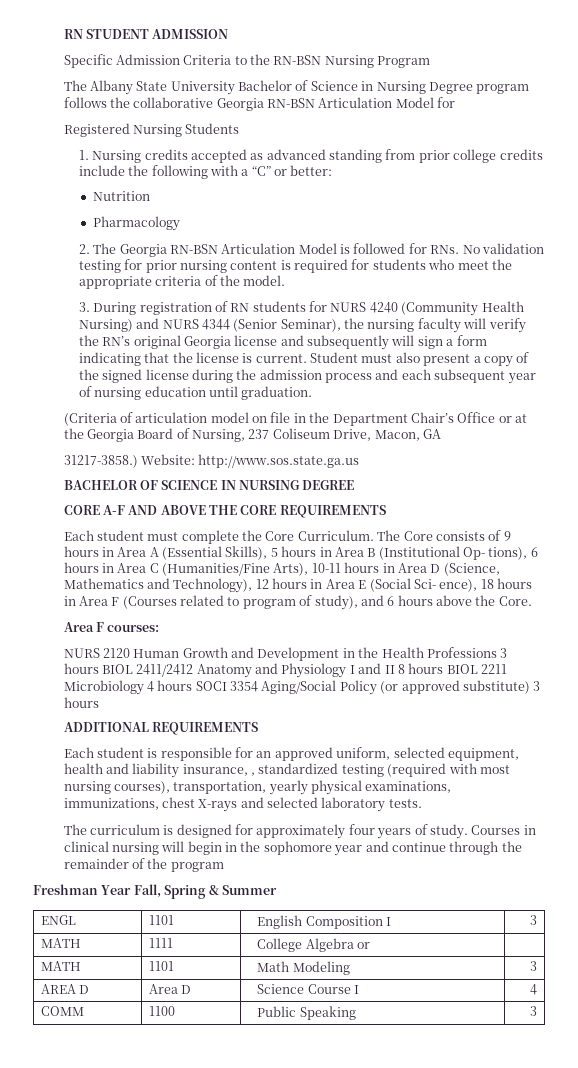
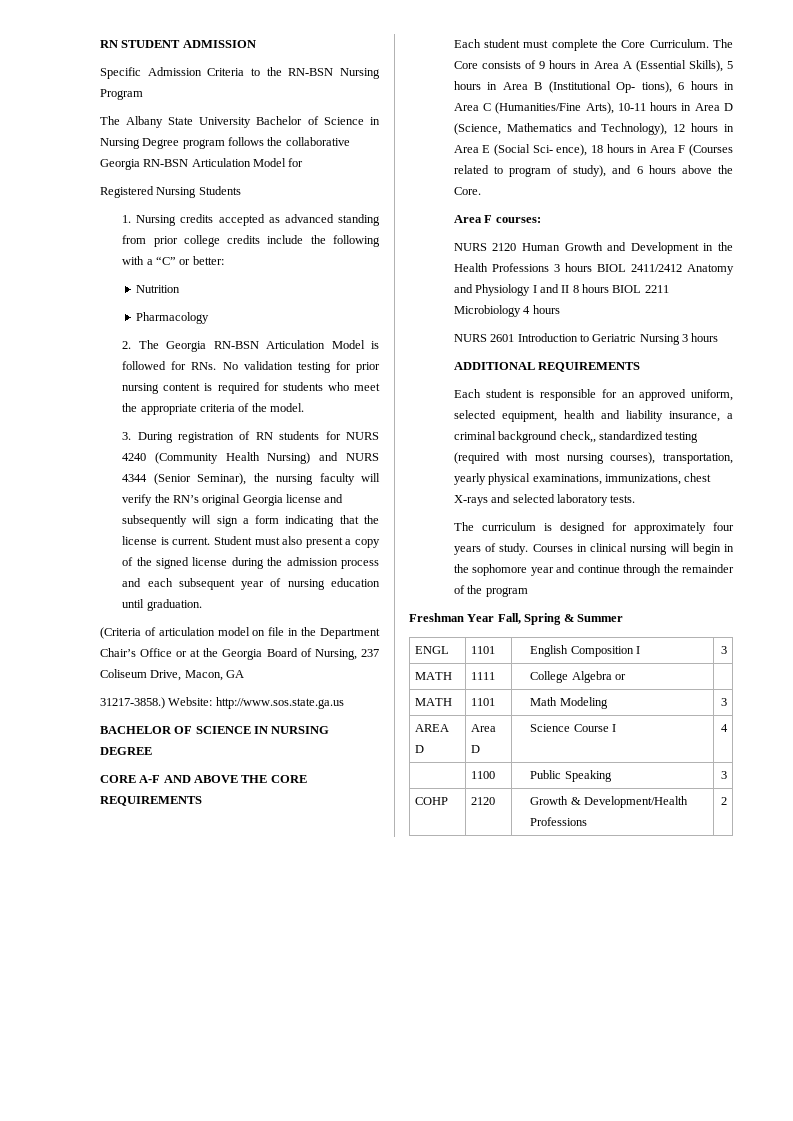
[195,680,530,695] SOCI 3354 Aging/Social Policy (or approved substitute) -> [453,333,680,345] // NURS 2601 Introduction to Geriatric Nursing
[251,772,256,776] , -> [727,413,733,419] [453,431,596,443] a criminal background check,,
[40,1006,84,1016] COMM -> (729, 728) none
(538, 1011) none -> [414,797,448,805] [470,797,495,805] [530,796,689,808] [530,817,588,826] [721,797,728,805] // COHP | 2120 | Growth & Development/Health Professions | 2

